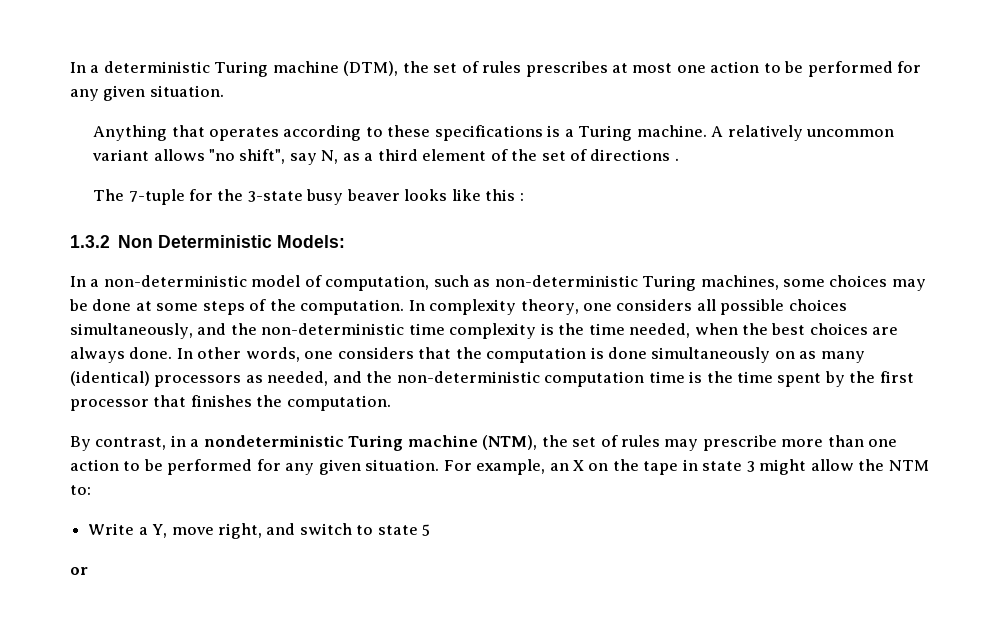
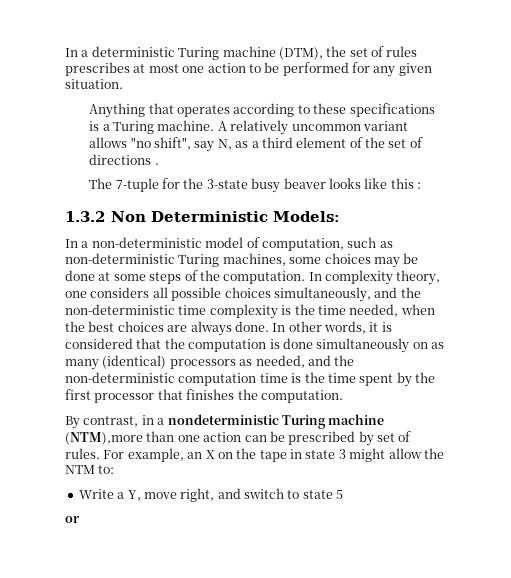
[304,347,414,359] one considers -> [369,322,392,332] [65,338,133,349] it is considered
[482,435,898,451] [70,459,440,475] (NTM), the set of rules may prescribe more than one action to be performed for any given situation. -> [65,431,412,446] [65,448,100,459] (NTM),more than one action can be prescribed by set of rules.

